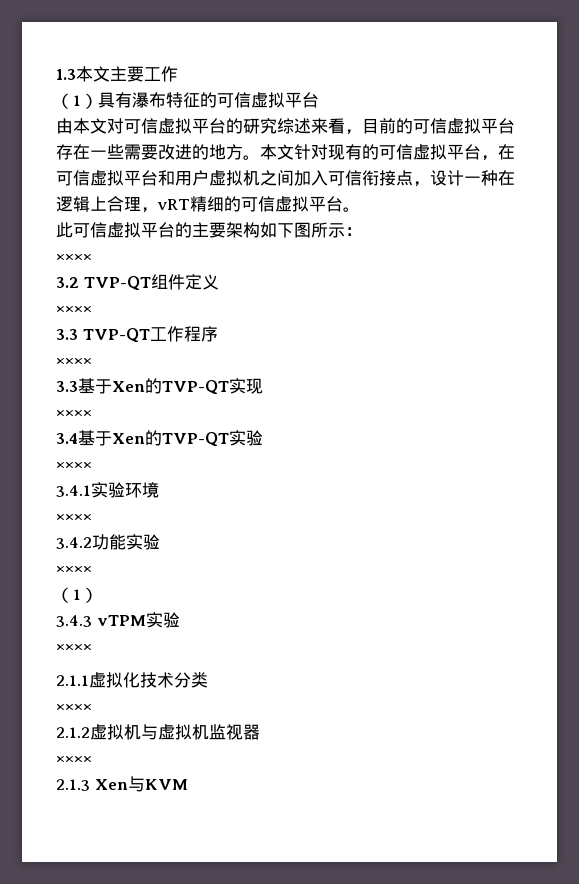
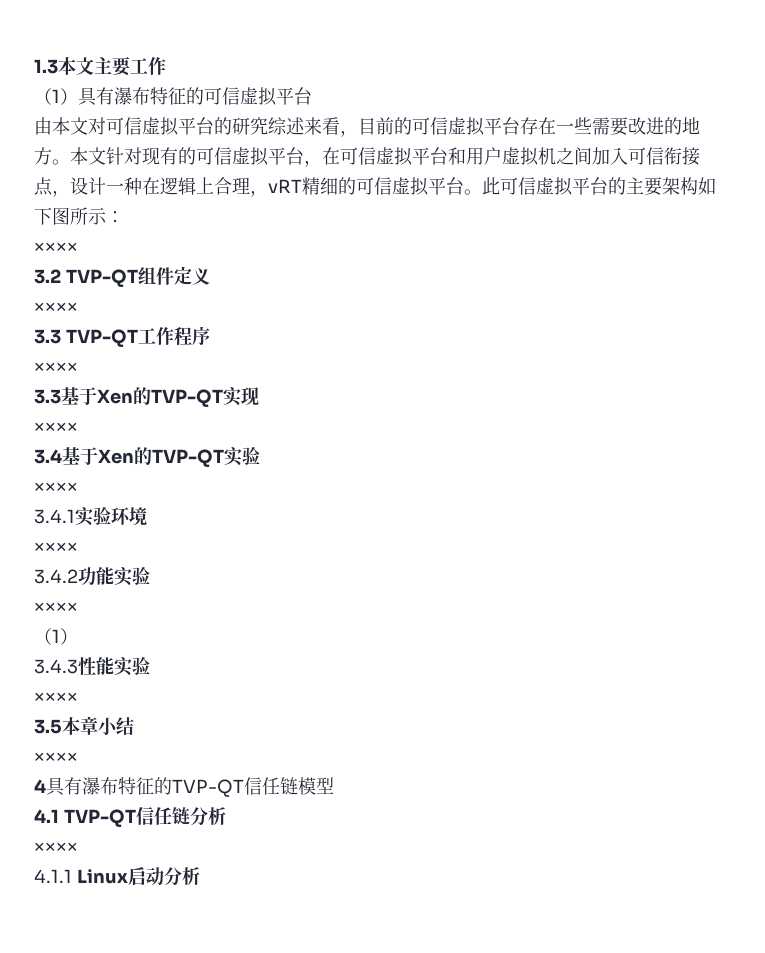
(360, 209) // -> (482, 192) none
[96,612,180,628] [56,644,92,652] [56,672,208,688] [56,704,92,712] [56,724,260,740] [56,756,92,764] [56,776,188,792] vTPM实验 // ×××× // 2.1.1虚拟化技术分类 // ×××× // 2.1.2虚拟机与虚拟机监视器 // ×××× // 2.1.3 Xen与KVM -> [78,657,150,676] [34,692,78,703] [34,716,134,736] [34,752,78,763] [34,777,334,797] [34,807,226,827] [34,842,78,853] [34,867,200,886] 性能实验 // ×××× // 3.5本章小结 // ×××× // 4具有瀑布特征的TVP-QT信任链模型 // 4.1 TVP-QT信任链分析 // ×××× // 4.1.1 Linux启动分析

